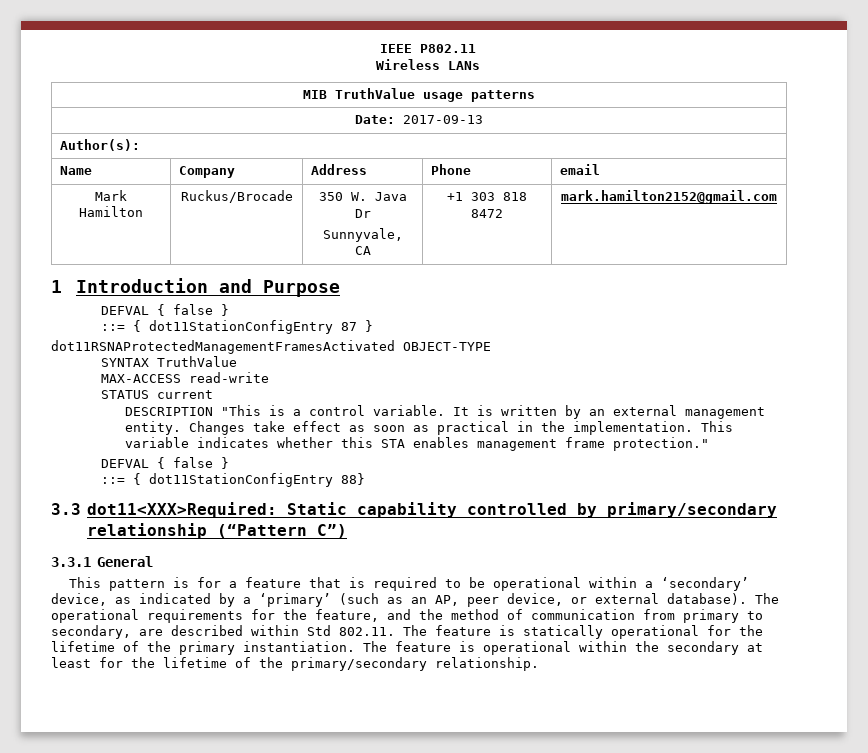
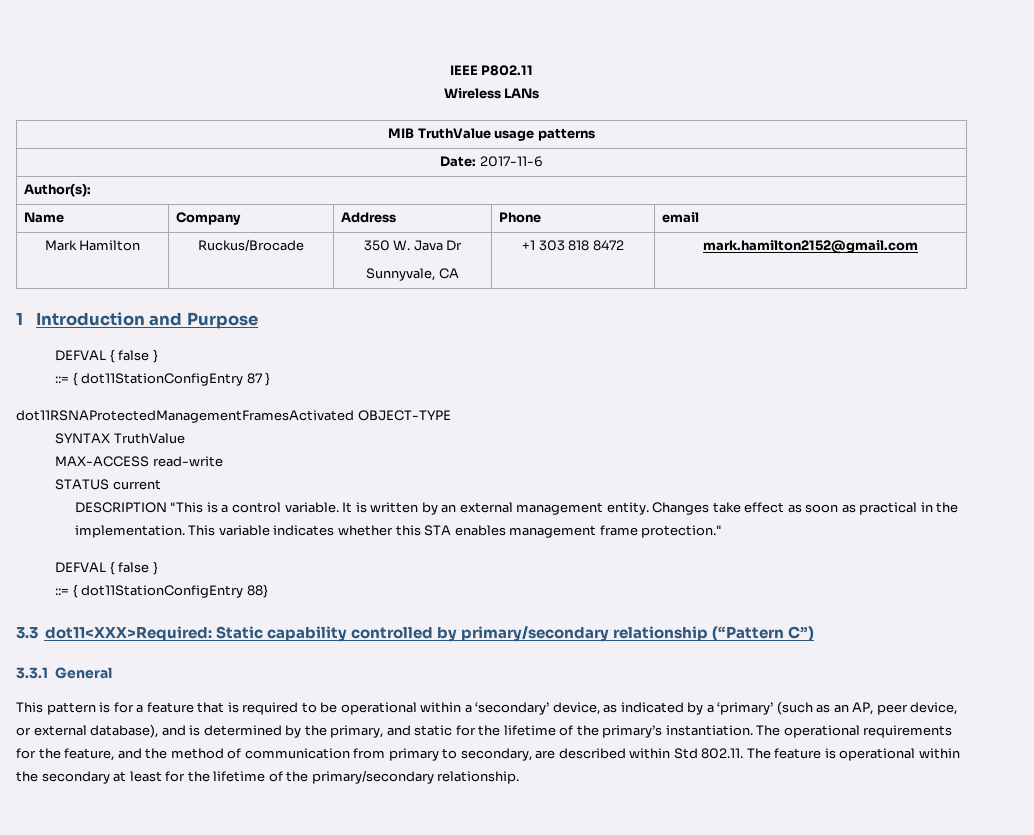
[403,115,483,124] 2017-09-13 -> [479,156,543,167] 2017-11-6
[667,593,747,605] database). -> [90,724,753,738] database), and is determined by the primary, and static for the lifetime of the primary’s instantiation.
[523,625,763,639] [51,641,475,655] statically operational for the lifetime of the primary instantiation. The feature is -> (836, 753) none

